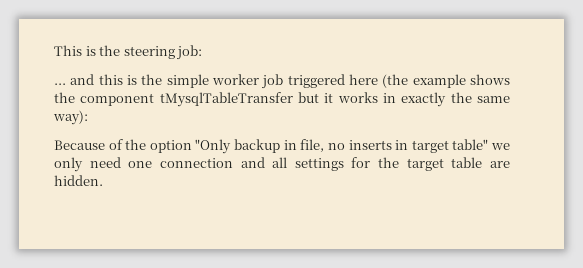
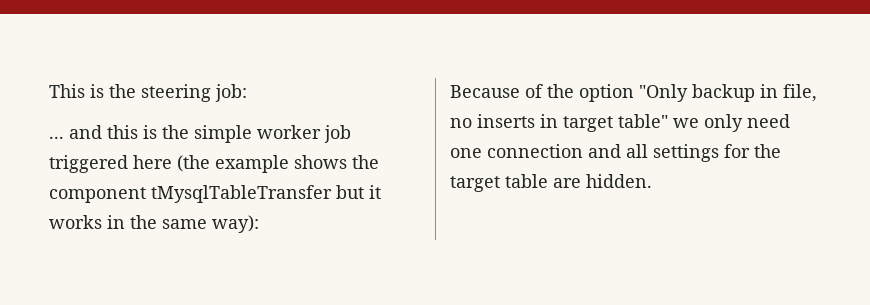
[401,92,447,107] exactly -> (125, 222) none

